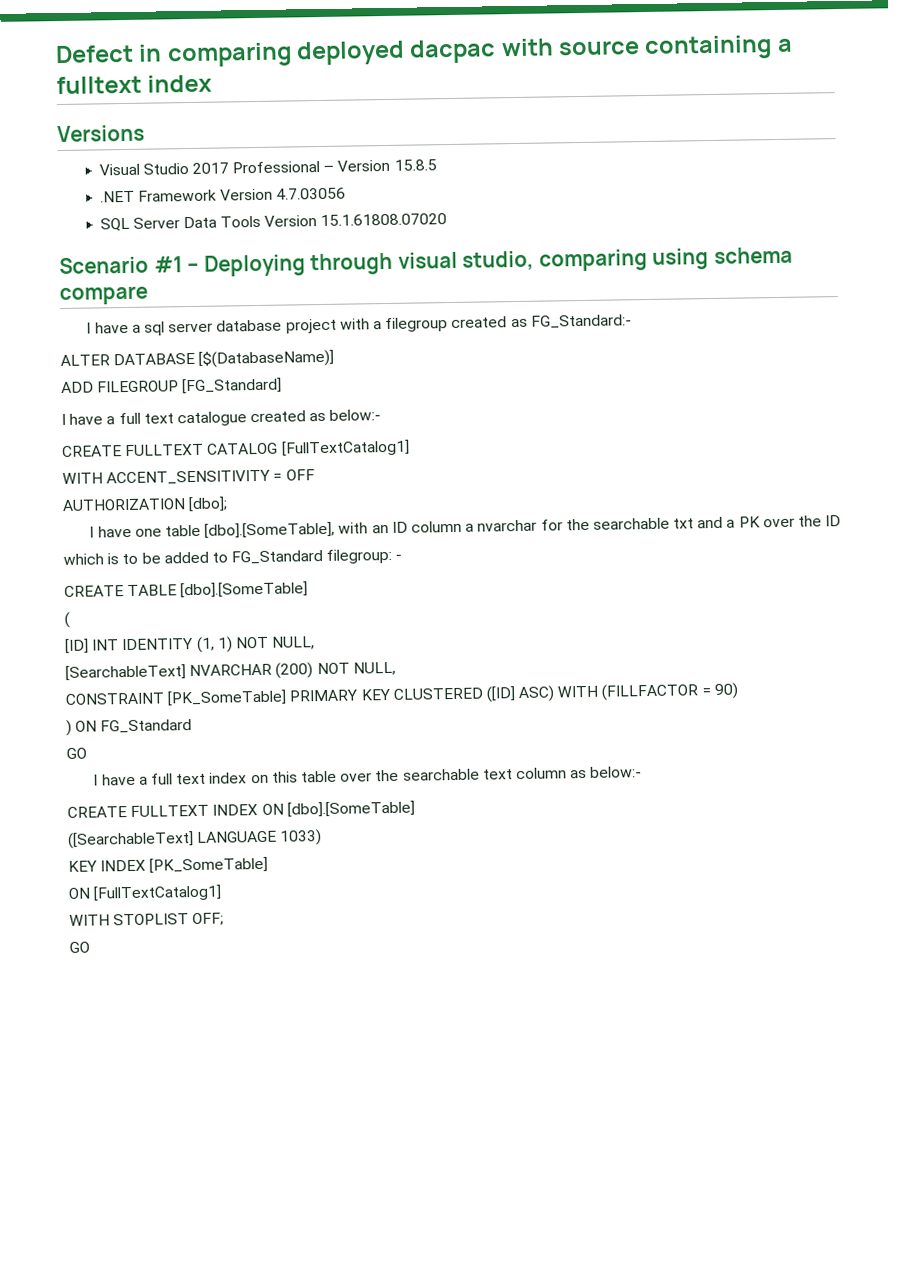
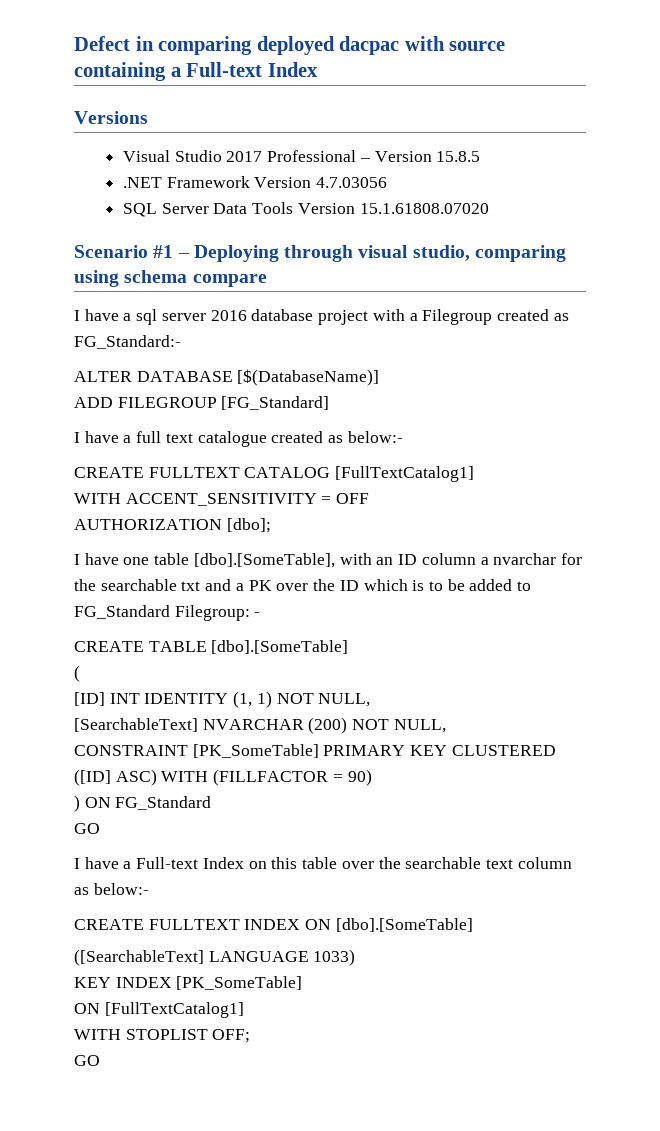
[56,74,213,95] fulltext index -> [186,62,318,77] Full-text Index
(214, 327) none -> [210,310,247,321] 2016
[385,317,449,333] filegroup -> [422,309,493,325] Filegroup
[326,548,393,564] filegroup: -> [174,605,250,621] Filegroup:
[151,772,248,785] full text index -> [136,857,244,869] Full-text Index

